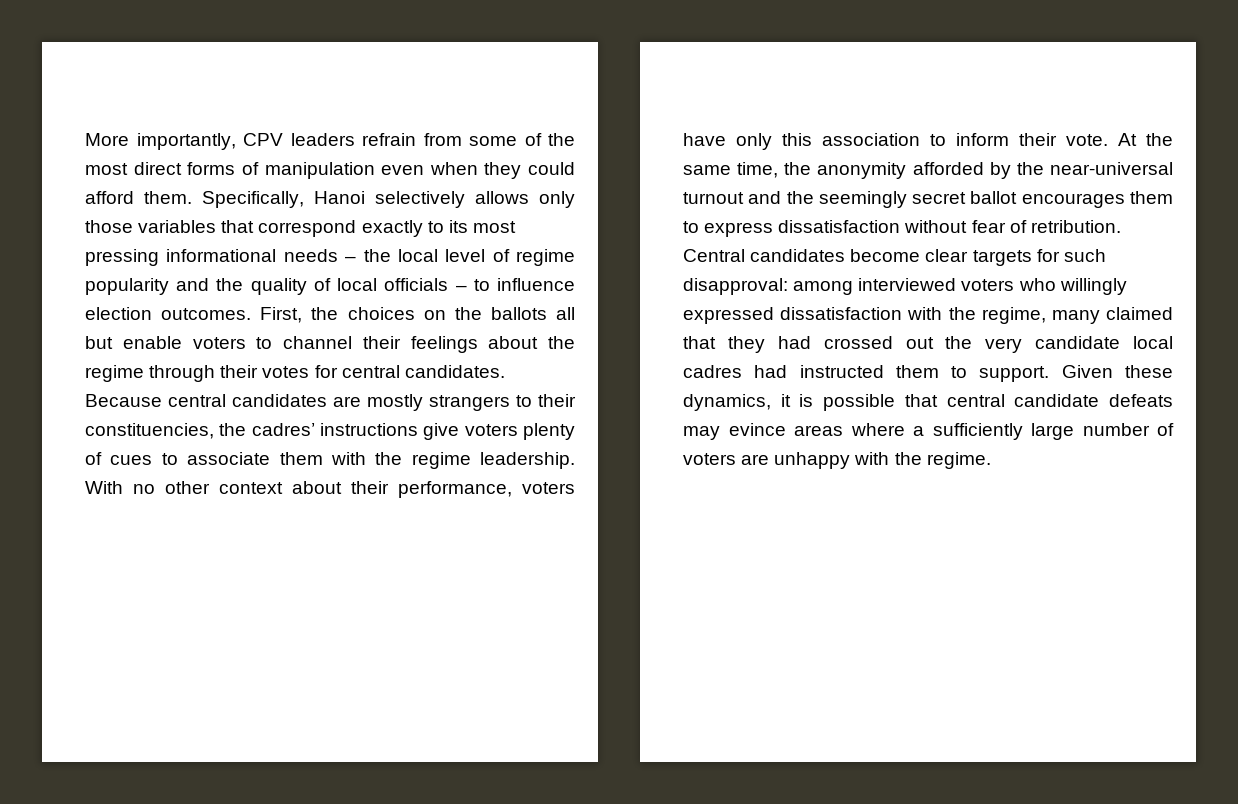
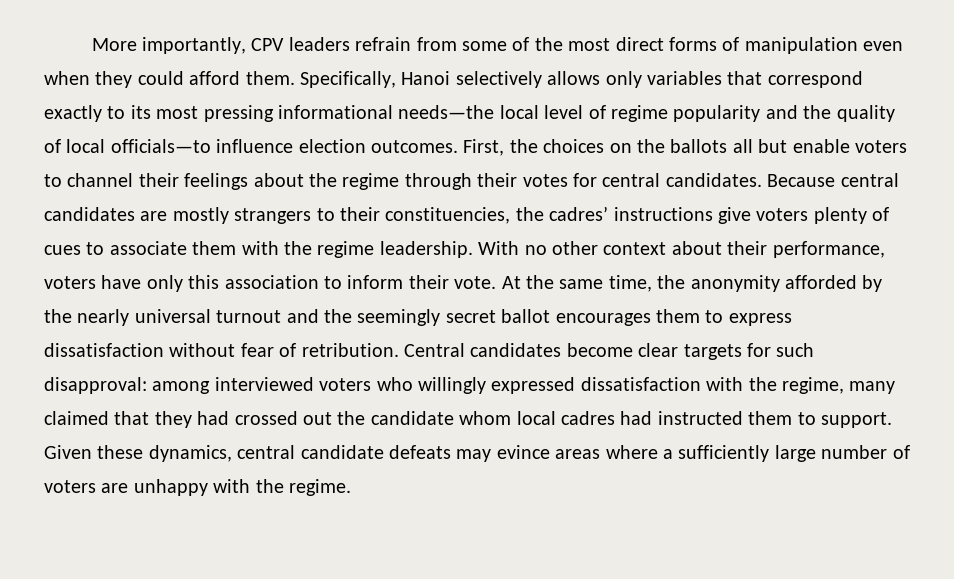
[85,220,133,233] those -> (642, 79) none
[283,249,391,262] needs – the -> [398,105,495,119] needs—the
[384,278,490,291] officials – to -> [110,139,211,153] officials—to
[1050,162,1173,175] near-universal -> [77,309,211,326] nearly universal
[985,336,1121,353] very candidate -> [370,411,512,425] candidate whom
[780,394,938,411] it is possible that -> (232, 453) none

